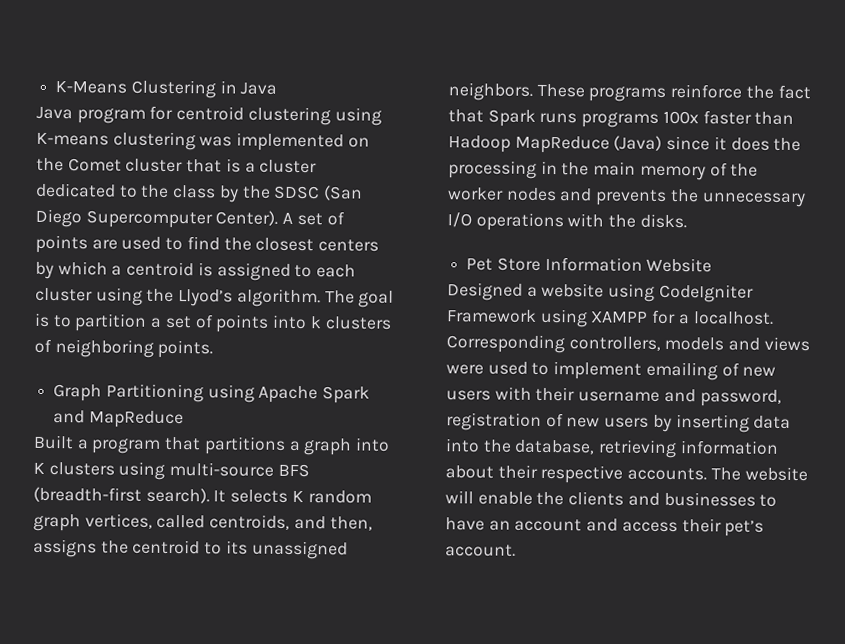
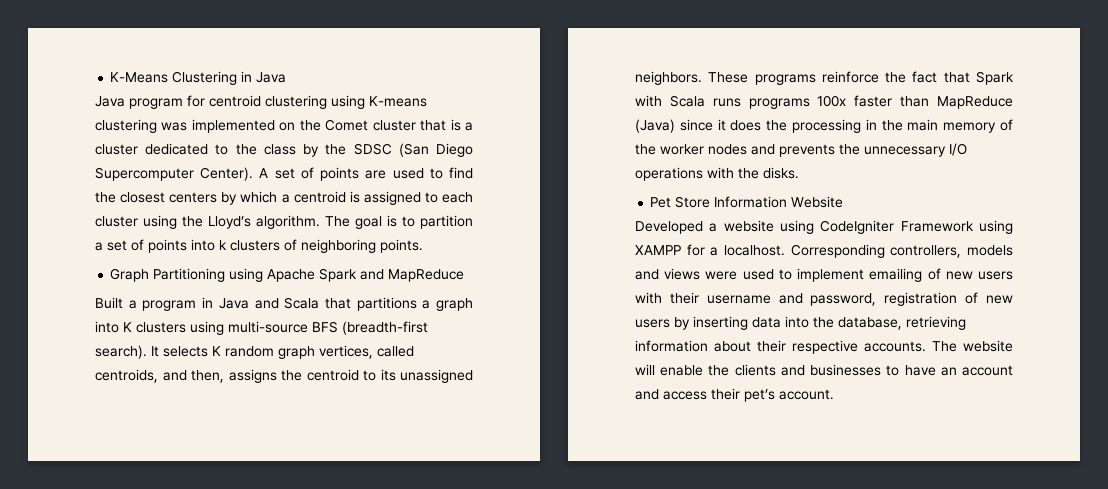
[178,289,234,307] Llyod’s -> [208,216,251,229] Lloyd’s
(162, 446) none -> [202,297,320,309] in Java and Scala
(536, 118) none -> [635,95,705,107] with Scala
[448,135,511,153] Hadoop -> (930, 101) none
[447,282,523,301] Designed -> [635,221,703,234] Developed

